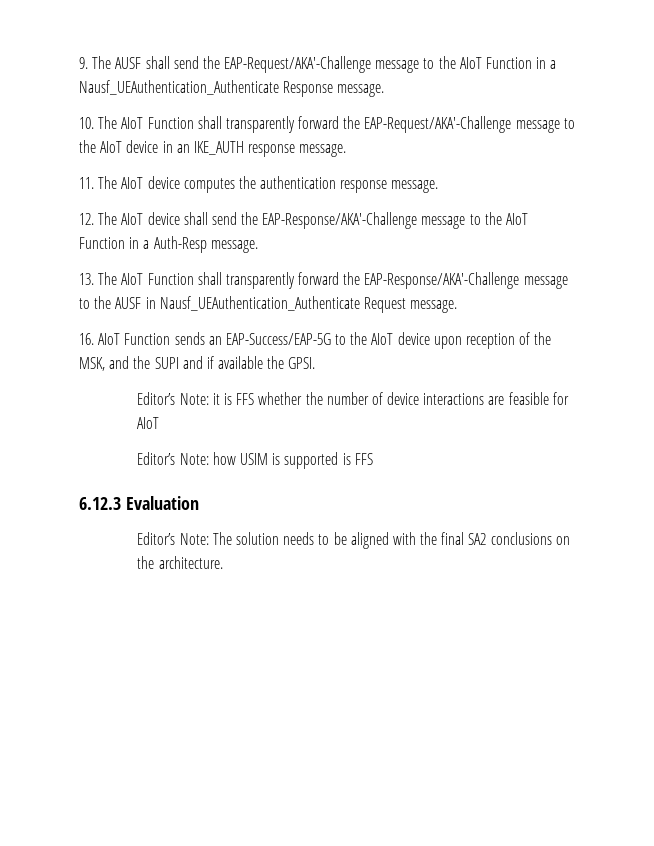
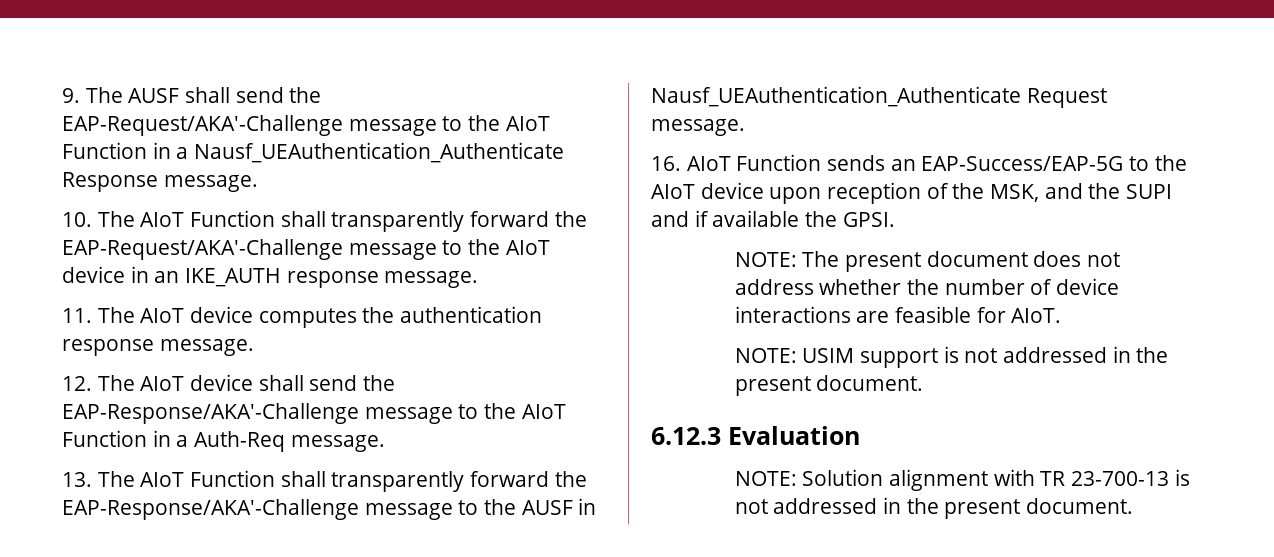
[153,236,207,253] Auth-Resp -> [194,431,286,452] Auth-Req
[137,392,255,405] Editor’s Note: it is FFS -> [734,251,1120,272] [734,279,814,295] NOTE: The present document does not address
[137,417,160,429] [137,452,373,469] [79,496,199,510] [137,532,570,549] [137,556,223,569] AIoT // Editor’s Note: how USIM is supported is FFS // 6.12.3 Evaluation // Editor’s Note: The solution needs to be aligned with the final SA2 conclusions on the architecture. -> [1011,308,1062,323] [734,346,1169,368] [734,375,924,396] [651,426,860,445] [734,469,1190,491] [734,497,1133,519] AIoT. // NOTE: USIM support is not addressed in the present document. // 6.12.3 Evaluation // NOTE: Solution alignment with TR 23-700-13 is not addressed in the present document.

